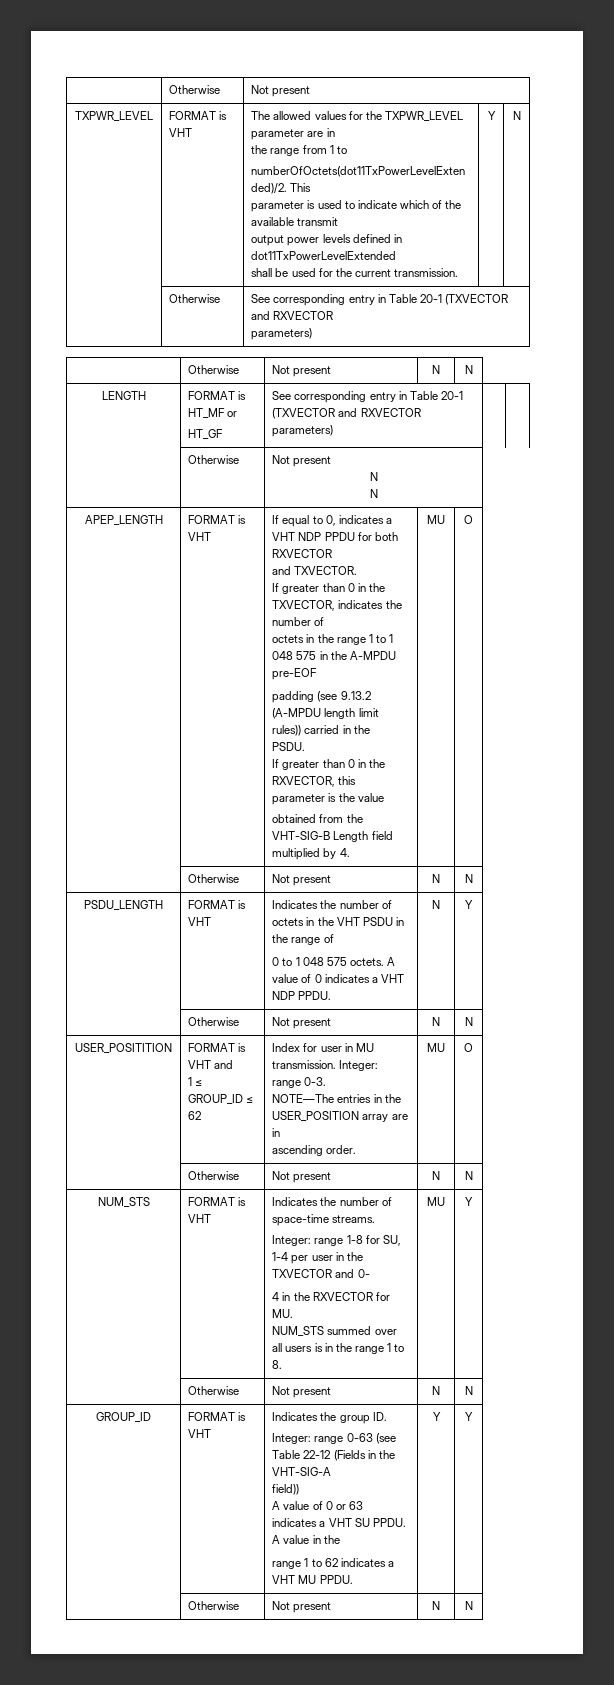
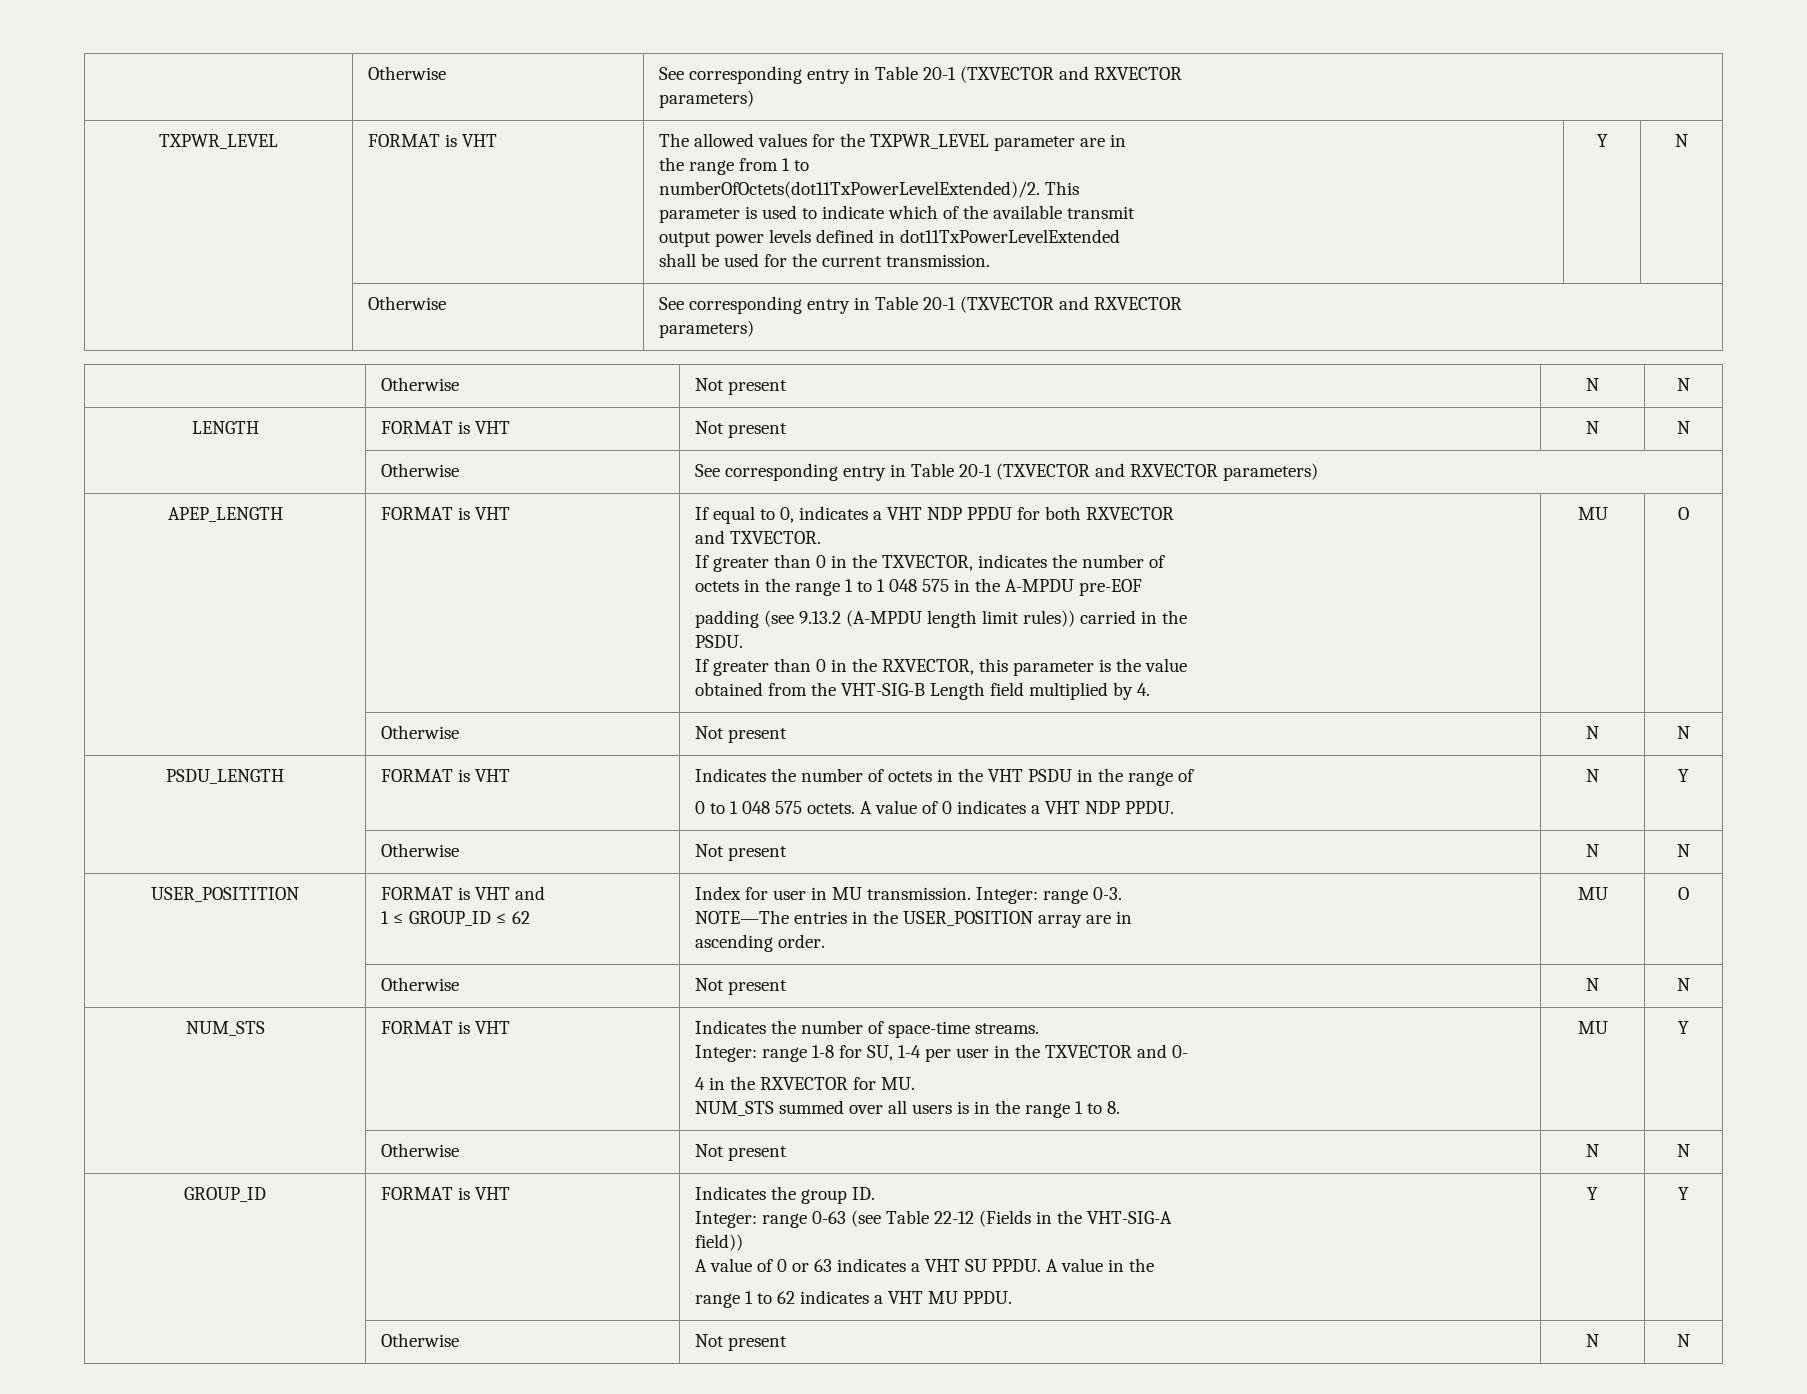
[169,85,221,94] [251,85,311,97] | Otherwise | Not present -> [367,66,446,80] [658,66,1182,84] [658,90,754,108] | Otherwise | See corresponding entry in Table 20-1 (TXVECTOR and RXVECTOR // parameters)
[188,408,238,418] [188,429,224,439] HT_MF or // HT_GF -> [474,421,510,434] [694,421,787,438] [1586,421,1599,434] [1677,421,1690,434] [380,463,459,477] VHT | Not present | N | N // | Otherwise
[188,455,240,464] [272,455,332,467] [369,472,378,481] [369,489,378,498] | | // | Otherwise | Not present // N // N -> (1318, 472) none

